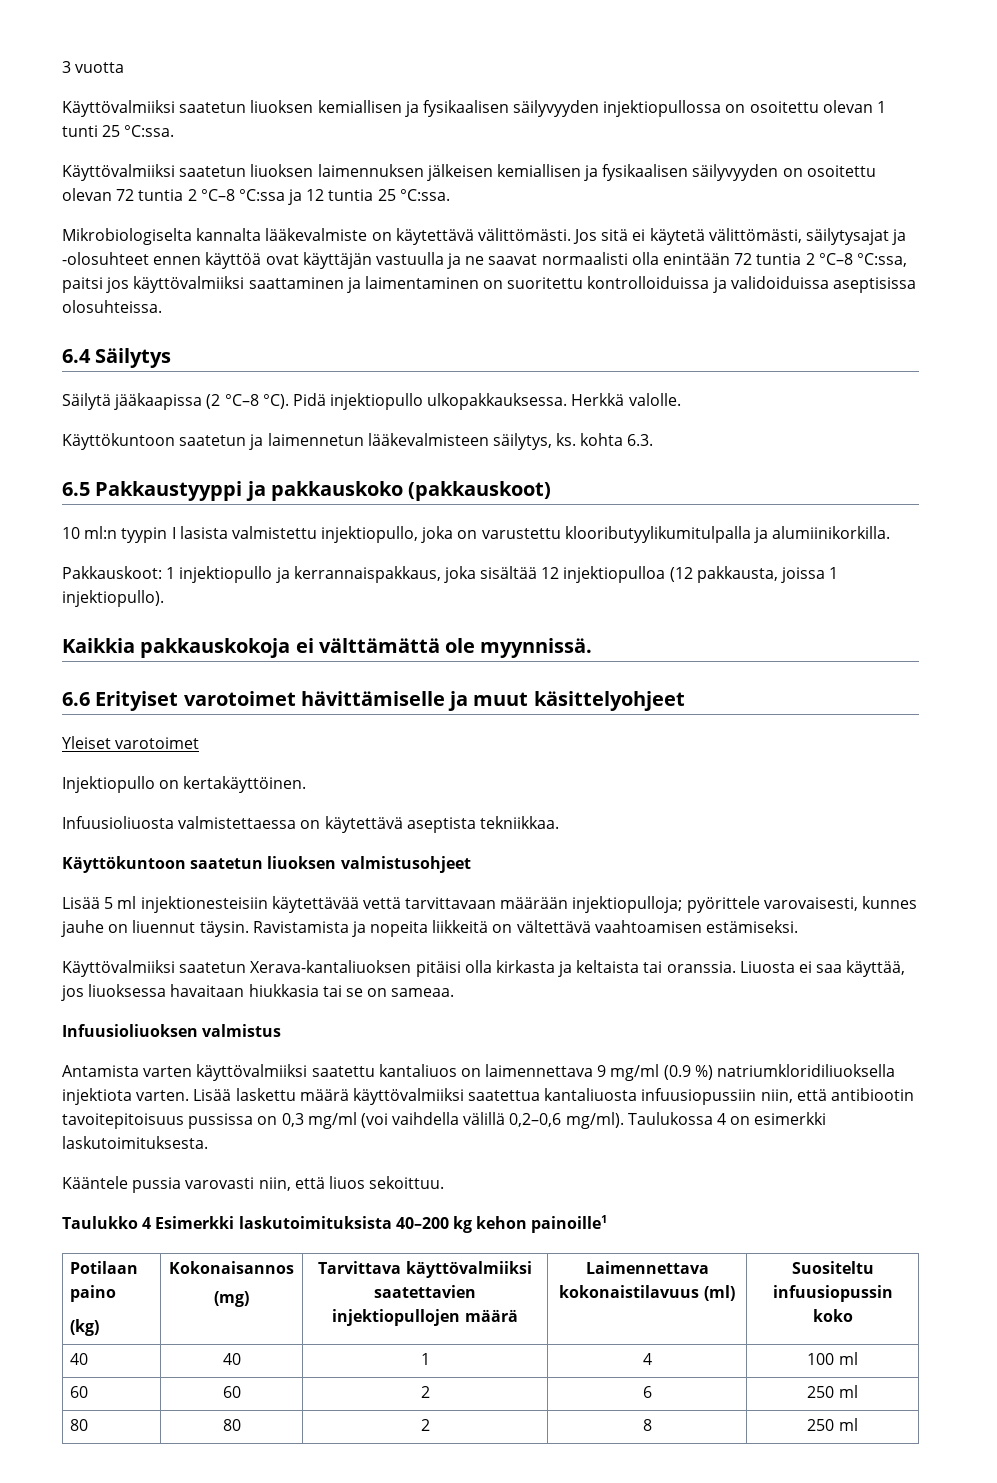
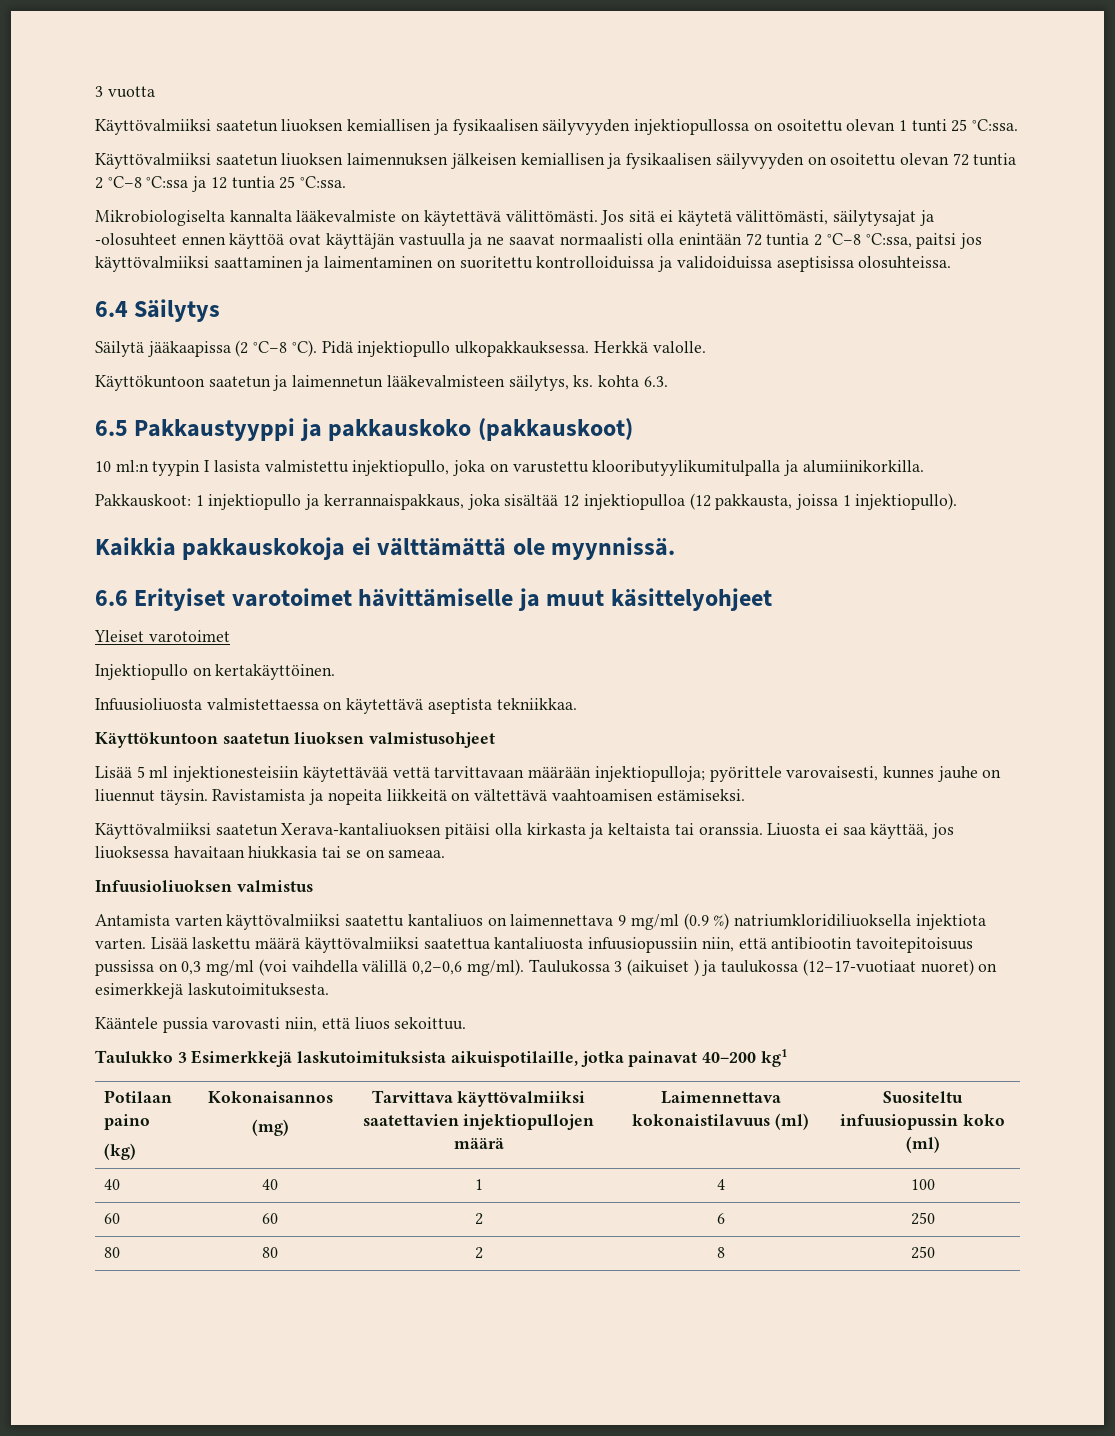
[717,1112,827,1125] 4 on esimerkki -> [614,959,998,976] [95,983,183,999] 3 (aikuiset ) ja taulukossa (12–17-vuotiaat nuoret) on esimerkkejä
[142,1215,608,1233] 4 Esimerkki laskutoimituksista 40–200 kg kehon painoille1 -> [177,1049,787,1067] 3 Esimerkkejä laskutoimituksista aikuispotilaille, jotka painavat 40–200 kg1
(853, 1315) none -> [905,1136,940,1153] (ml)
[838,1352,858,1365] ml -> (935, 1184) none
[838,1385,858,1398] ml -> (935, 1218) none
[838,1418,858,1431] ml -> (935, 1252) none

